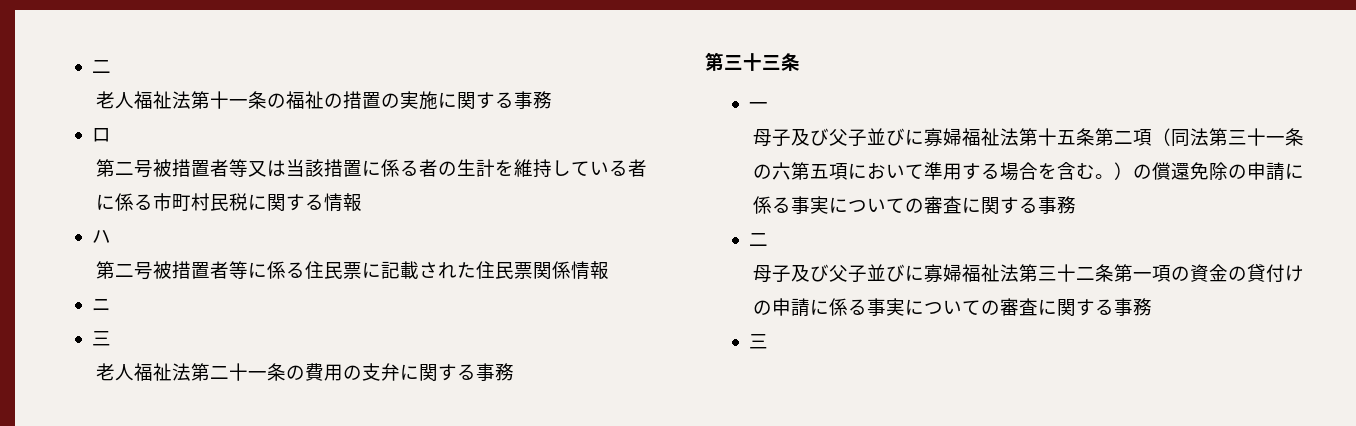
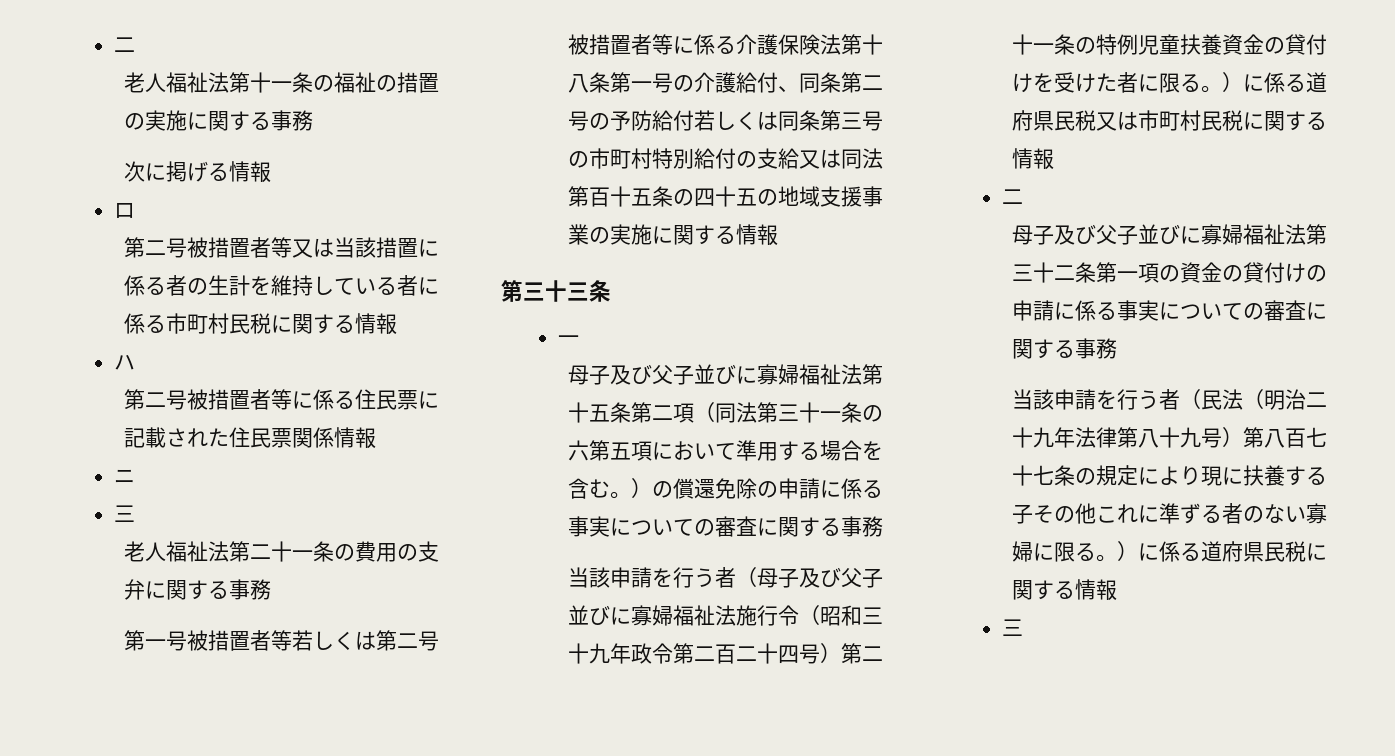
(552, 100) none -> [124,161,272,183] // 次に掲げる情報
(514, 372) none -> [124,630,440,651] [568,34,884,55] [568,72,884,93] [568,110,884,131] [568,148,884,169] [568,186,884,207] [568,224,779,246] // 第一号被措置者等若しくは第二号被措置者等に係る介護保険法第十八条第一号の介護給付、同条第二号の予防給付若しくは同条第三号の市町村特別給付の支給又は同法第百十五条の四十五の地域支援事業の実施に関する情報
(1076, 205) none -> [568,567,884,588] [568,605,884,626] [568,643,884,664] [1012,34,1328,55] [1012,72,1328,93] [1012,110,1328,131] [1012,148,1055,170] // 当該申請を行う者（母子及び父子並びに寡婦福祉法施行令（昭和三十九年政令第二百二十四号）第二十一条の特例児童扶養資金の貸付けを受けた者に限る。）に係る道府県民税又は市町村民税に関する情報
(1152, 307) none -> [1012,389,1328,410] [1012,427,1328,448] [1012,465,1328,486] [1012,503,1328,524] [1012,541,1328,562] [1012,579,1118,601] // 当該申請を行う者（民法（明治二十九年法律第八十九号）第八百七十七条の規定により現に扶養する子その他これに準ずる者のない寡婦に限る。）に係る道府県民税に関する情報

